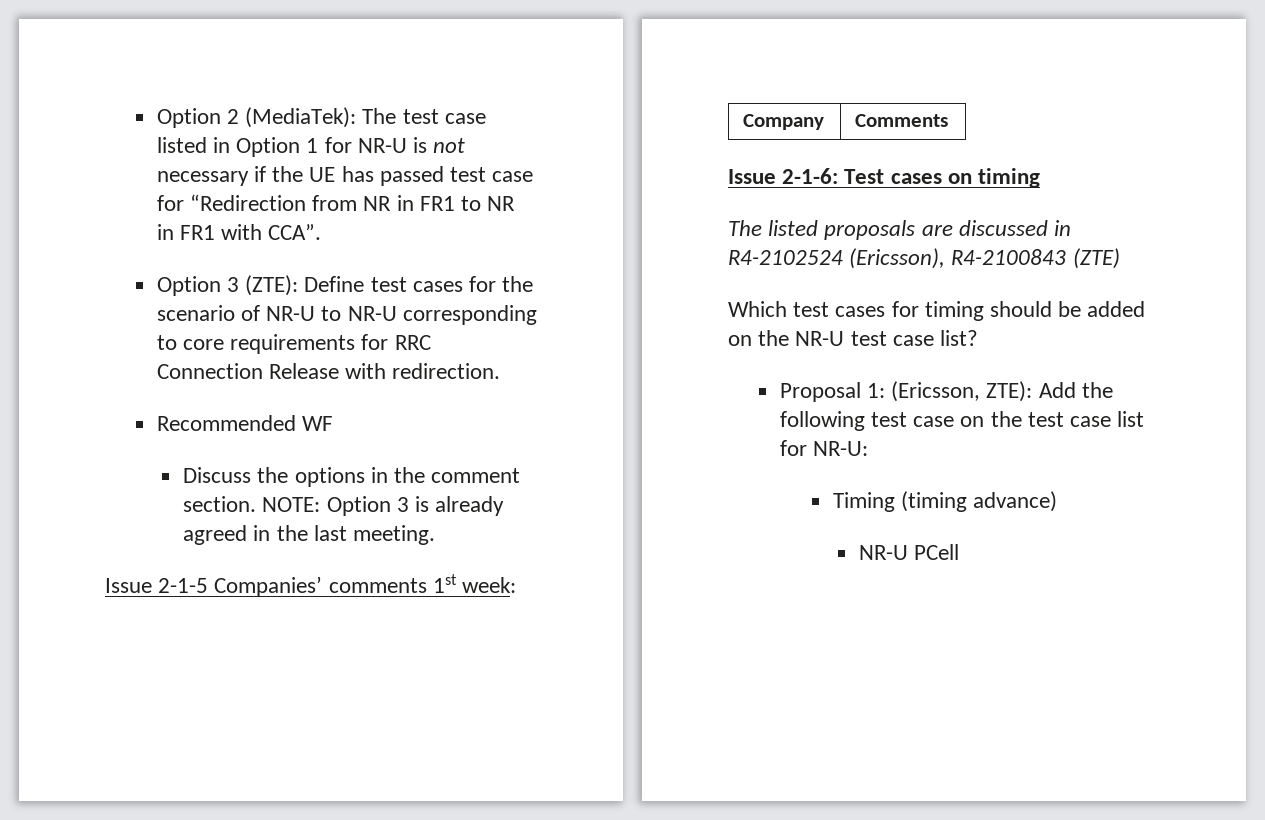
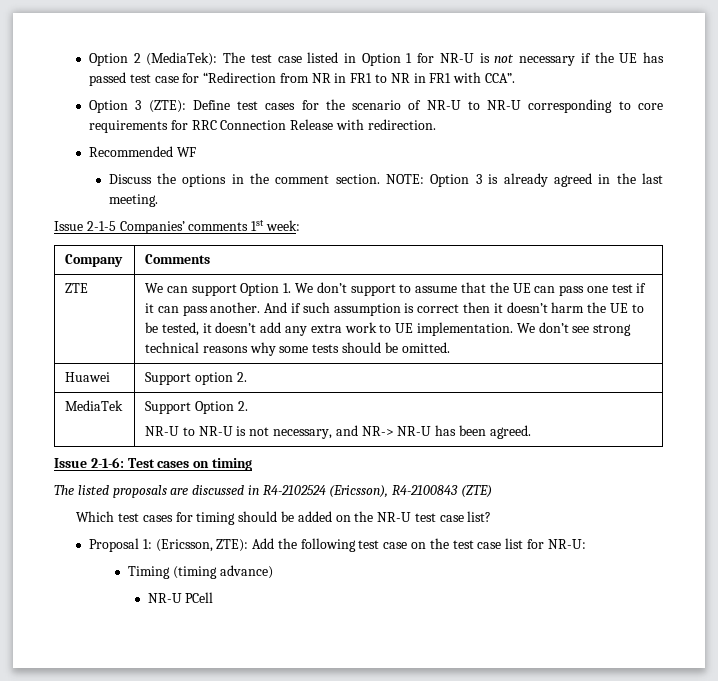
(949, 120) none -> [65,283,89,293] [145,282,647,296] [145,302,644,316] [145,322,632,336] [145,342,450,356] [65,372,111,382] [145,372,247,385] [65,400,124,411] [145,401,248,414] [145,425,531,439] // ZTE | We can support Option 1. We don’t support to assume that the UE can pass one test if it can pass another. And if such assumption is correct then it doesn’t harm the UE to be tested, it doesn’t add any extra work to UE implementation. We don’t see strong technical reasons why some tests should be omitted. // Huawei | Support option 2. // MediaTek | Support Option 2. // NR-U to NR-U is not necessary, and NR-> NR-U has been agreed.

